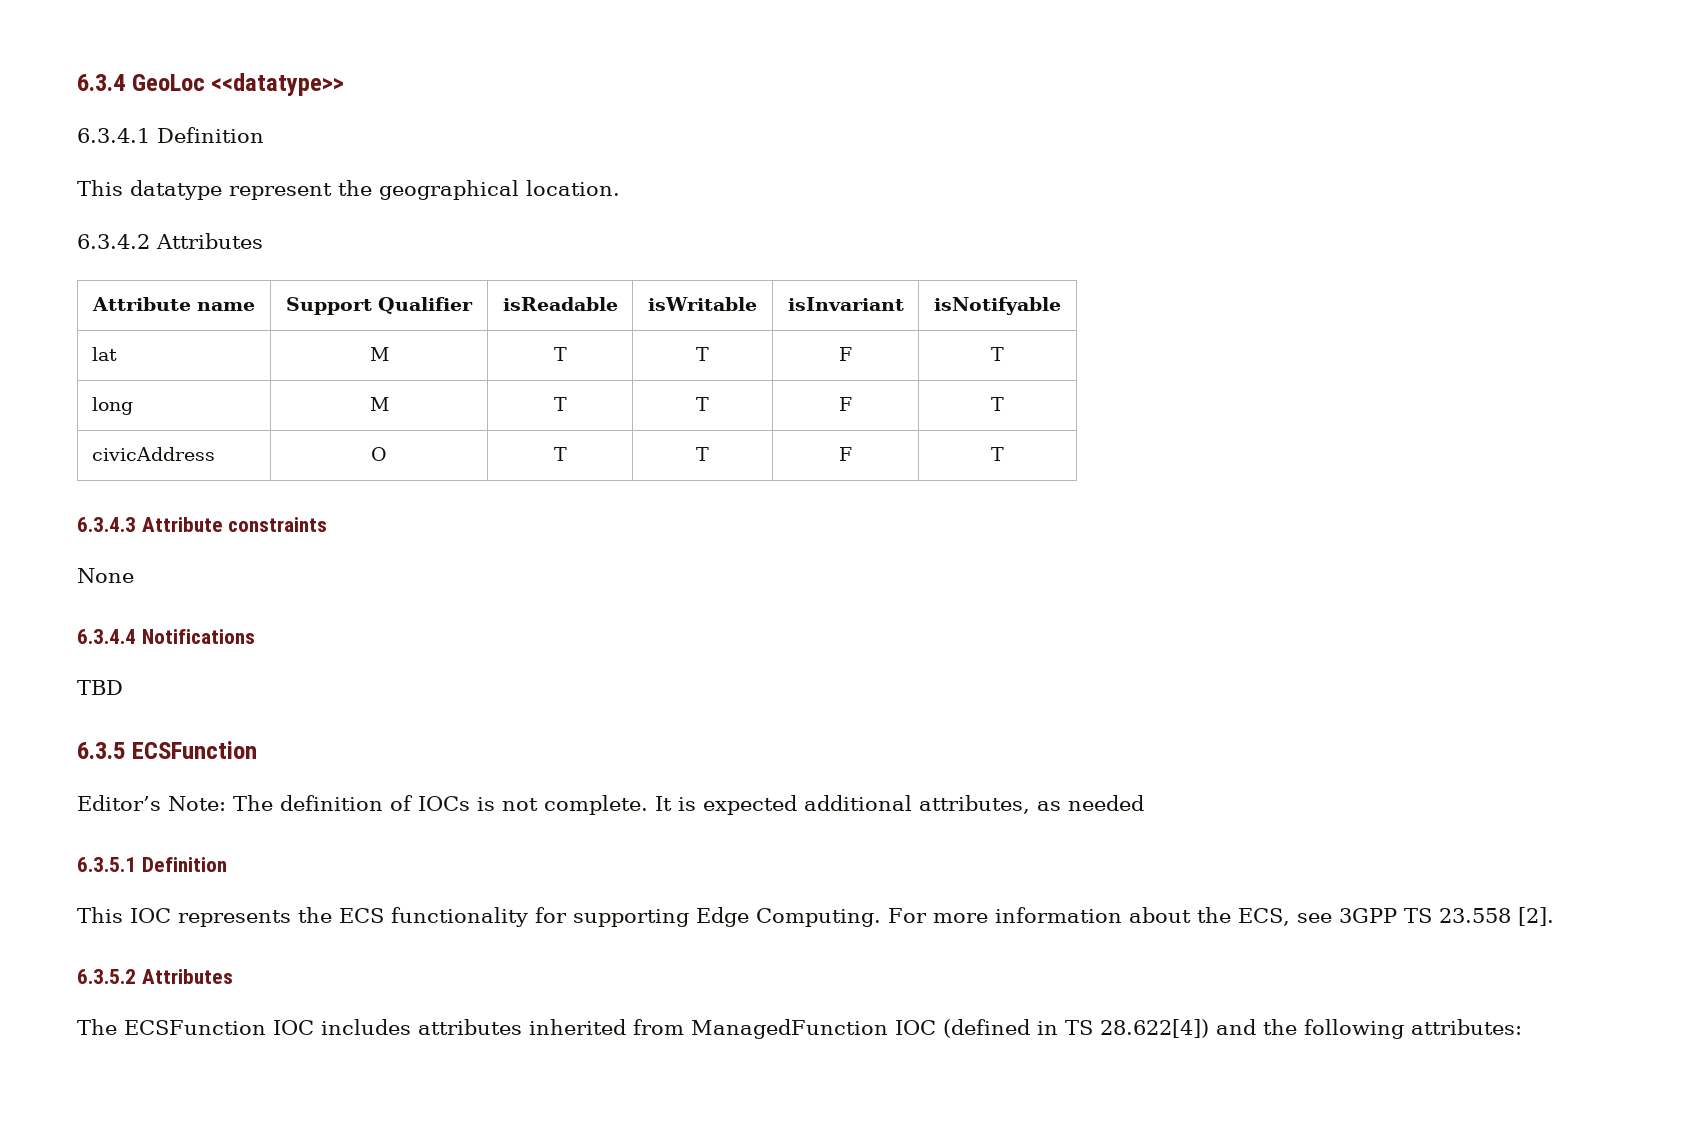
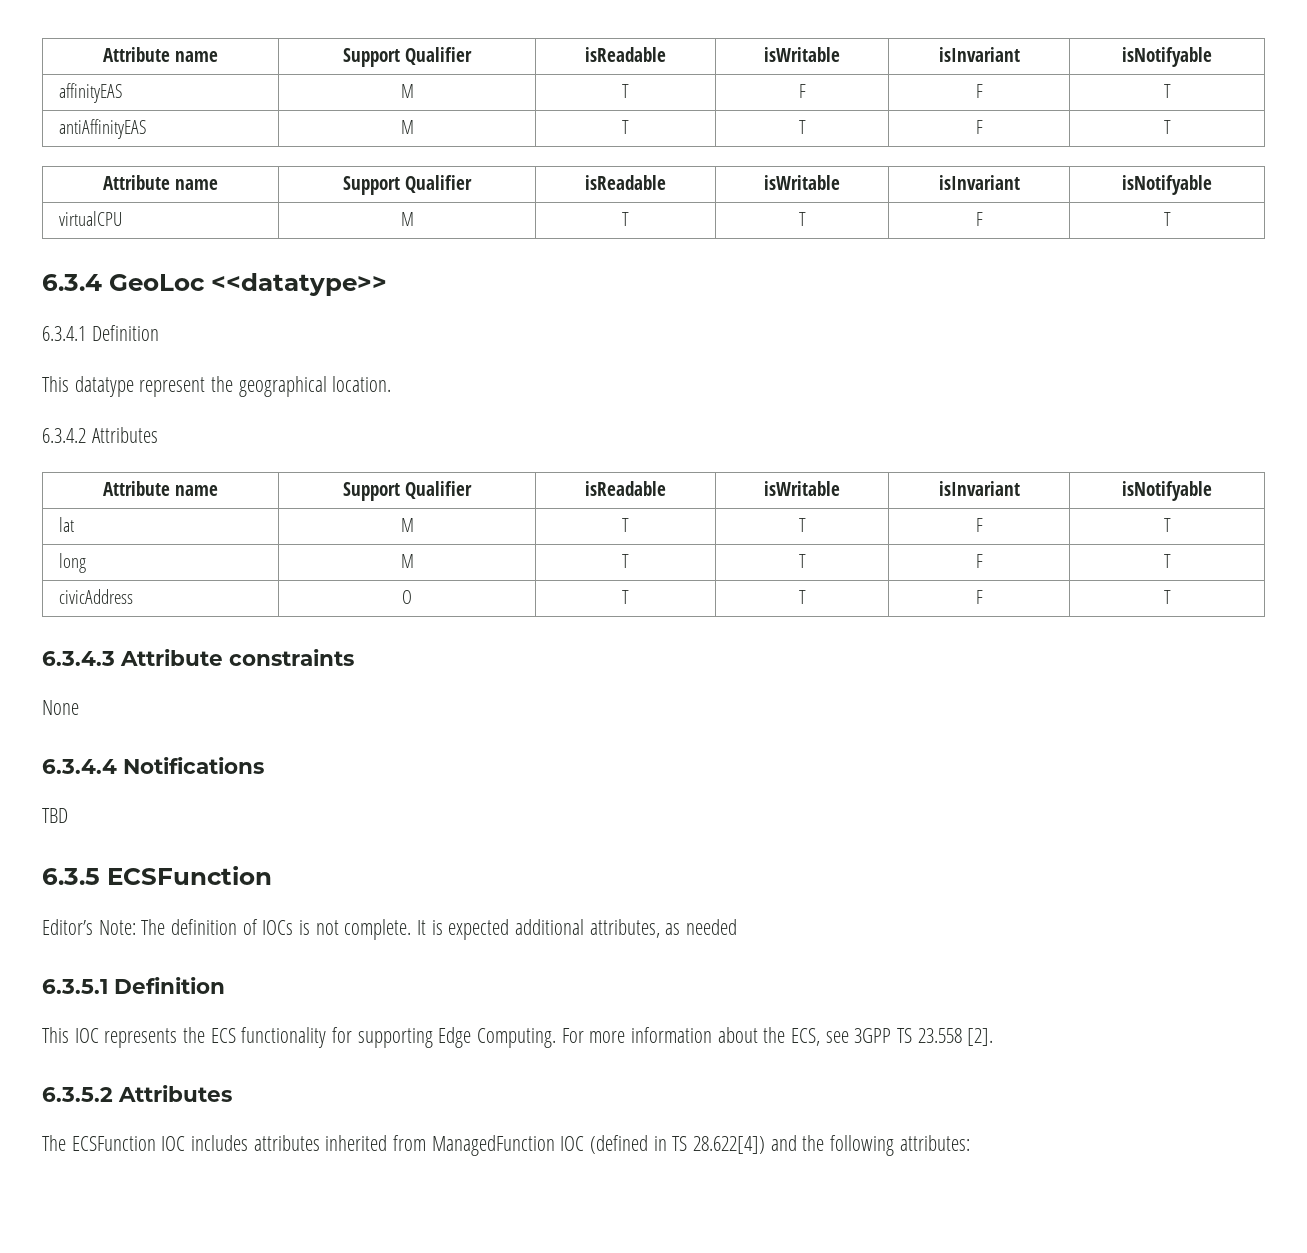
(77, 82) none -> [102,47,219,62] [342,47,473,67] [585,47,666,62] [764,47,840,62] [938,47,1020,62] [1122,47,1212,67] [58,83,123,103] [400,84,414,98] [622,84,629,98] [798,84,806,98] [975,84,983,98] [1163,84,1171,98] [58,119,147,139] [400,120,414,134] [622,120,629,134] [798,120,806,134] [975,120,983,134] [1163,120,1171,134] [102,175,219,190] [342,175,473,195] [585,175,666,190] [764,175,840,190] [938,175,1020,190] [1122,175,1212,195] [58,211,122,226] [400,212,414,226] [622,212,629,226] [798,212,806,226] [975,212,983,226] [1163,212,1171,226] Attribute name | Support Qualifier | isReadable | isWritable | isInvariant | isNotifyable // affinityEAS | M | T | F | F | T // antiAffinityEAS | M | T | T | F | T // Attribute name | Support Qualifier | isReadable | isWritable | isInvariant | isNotifyable // virtualCPU | M | T | T | F | T //

